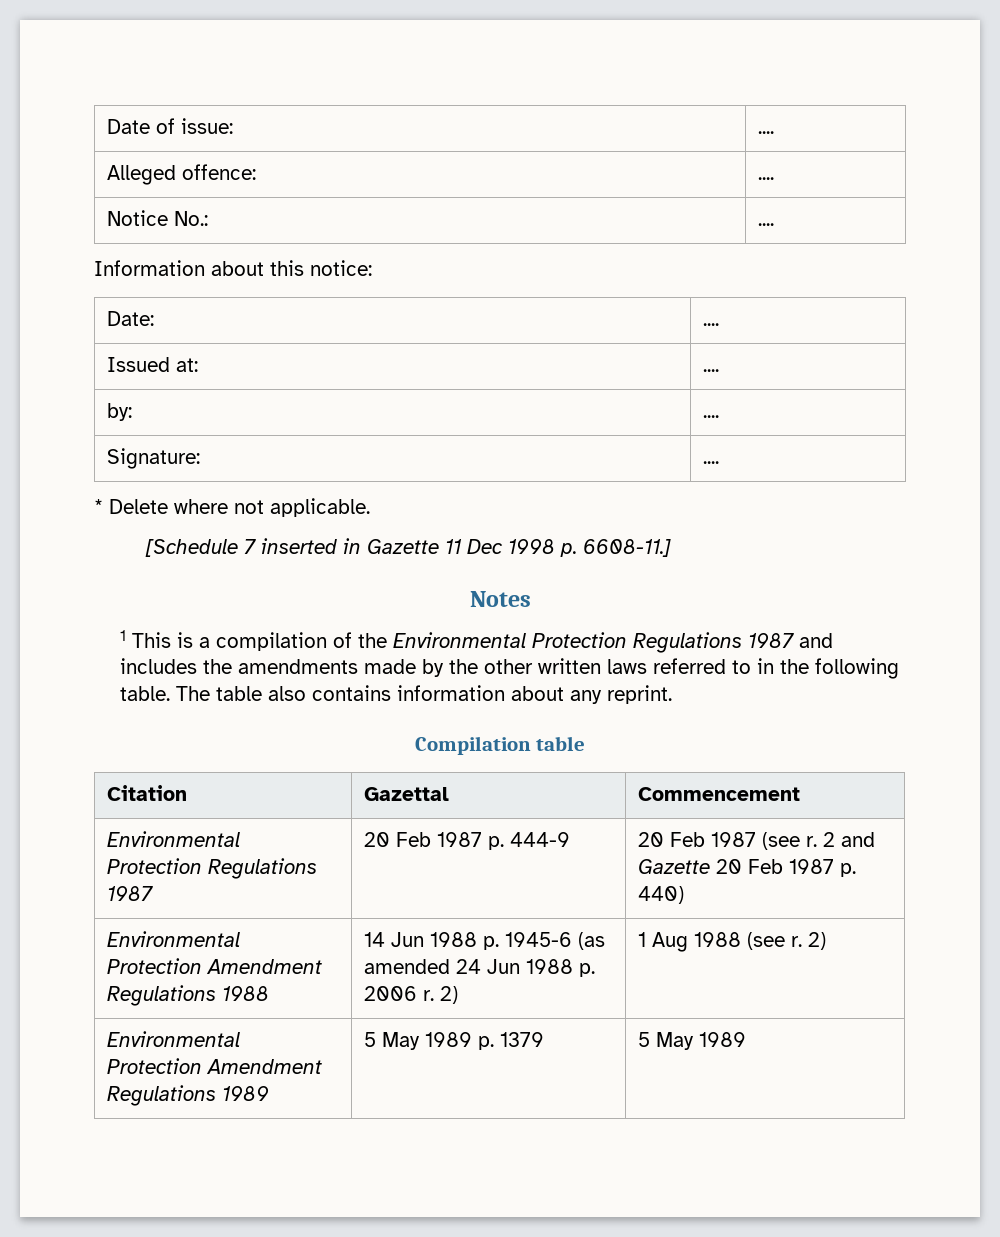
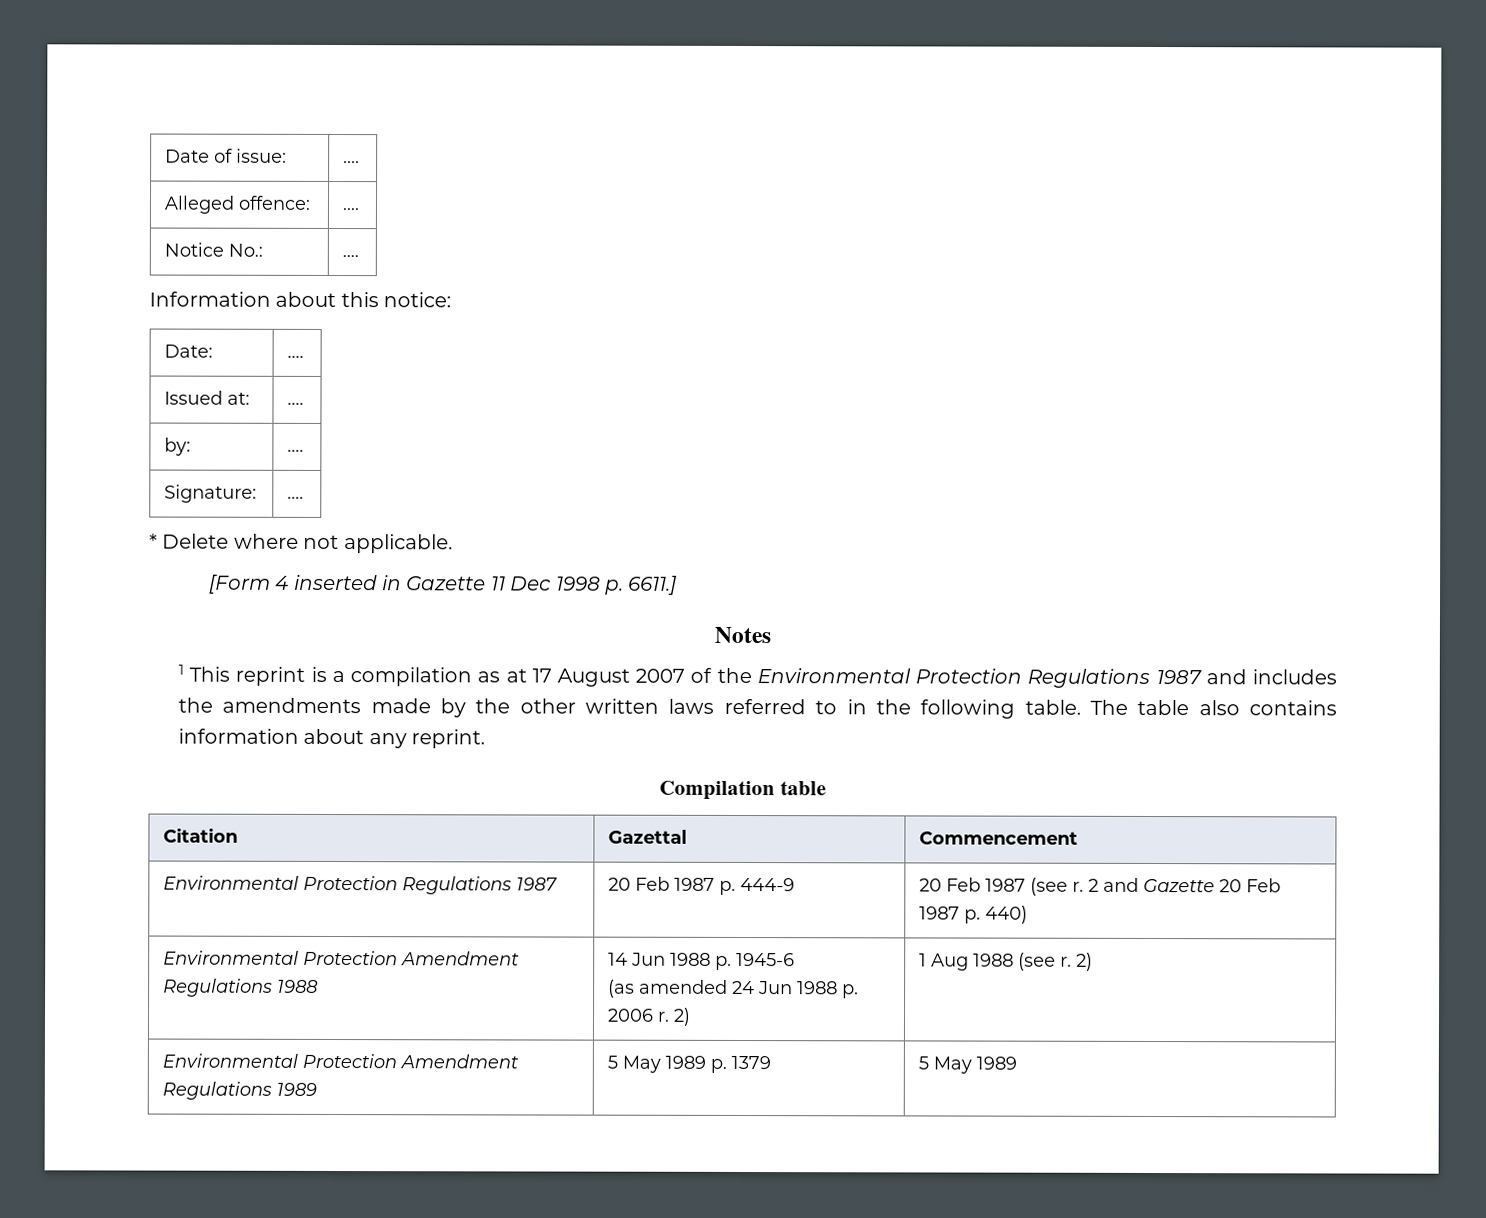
[144,539,256,557] [Schedule 7 -> [208,574,290,594] [Form 4
[582,539,671,557] 6608-11.] -> [628,575,679,595] 6611.]
(171, 640) none -> [235,666,306,686] reprint
(327, 641) none -> [477,668,686,687] as at 17 August 2007
(573, 939) none -> (796, 959) //

